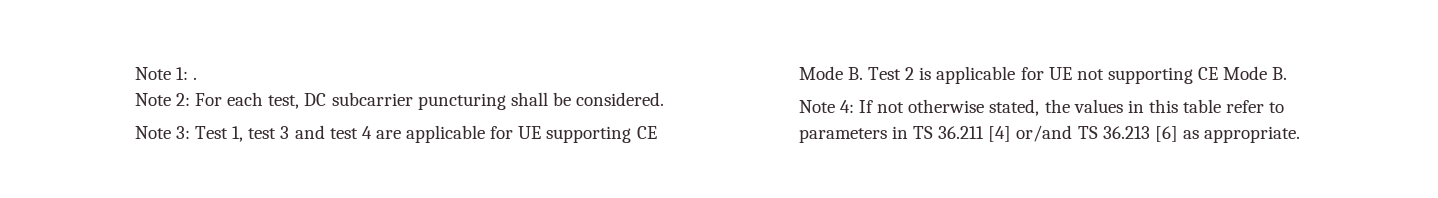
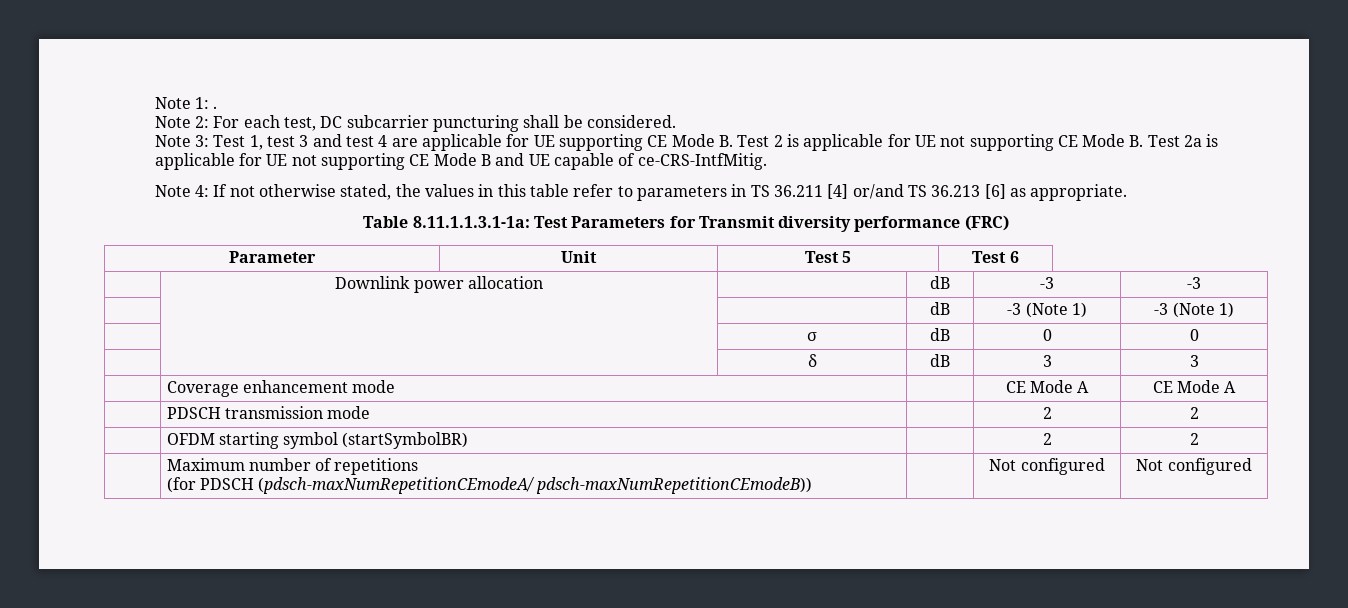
(1288, 73) none -> [1147,134,1219,147] [154,153,767,170] Test 2a is applicable for UE not supporting CE Mode B and UE capable of ce-CRS-IntfMitig.
(1301, 134) none -> [363,215,1009,232] [229,251,316,263] [561,251,597,263] [804,251,852,263] [972,251,1019,263] [335,276,543,293] [930,276,950,289] [1040,277,1054,289] [1187,277,1201,289] [930,302,950,315] [1007,302,1087,318] [1154,302,1234,318] [807,332,817,341] [930,328,950,341] [1042,329,1052,341] [1189,329,1199,341] [807,354,817,367] [930,354,950,367] [1042,355,1052,367] [1189,355,1199,367] [166,380,396,397] [1005,380,1090,393] [1152,380,1237,393] [166,406,371,419] [1042,407,1052,419] [1189,407,1199,419] [166,432,469,449] [1042,433,1052,445] [1189,433,1199,445] [166,458,419,475] [166,477,813,494] [989,458,1105,475] [1136,458,1252,475] // Table 8.11.1.1.3.1-1a: Test Parameters for Transmit diversity performance (FRC) // Parameter | Unit | Test 5 | Test 6 // | Downlink power allocation | | dB | -3 | -3 // | | | dB | -3 (Note 1) | -3 (Note 1) // | | σ | dB | 0 | 0 // | | δ | dB | 3 | 3 // | Coverage enhancement mode | | CE Mode A | CE Mode A // | PDSCH transmission mode | | 2 | 2 // | OFDM starting symbol (startSymbolBR) | | 2 | 2 // | Maximum number of repetitions // (for PDSCH (pdsch-maxNumRepetitionCEmodeA/ pdsch-maxNumRepetitionCEmodeB)) | | Not configured | Not configured

